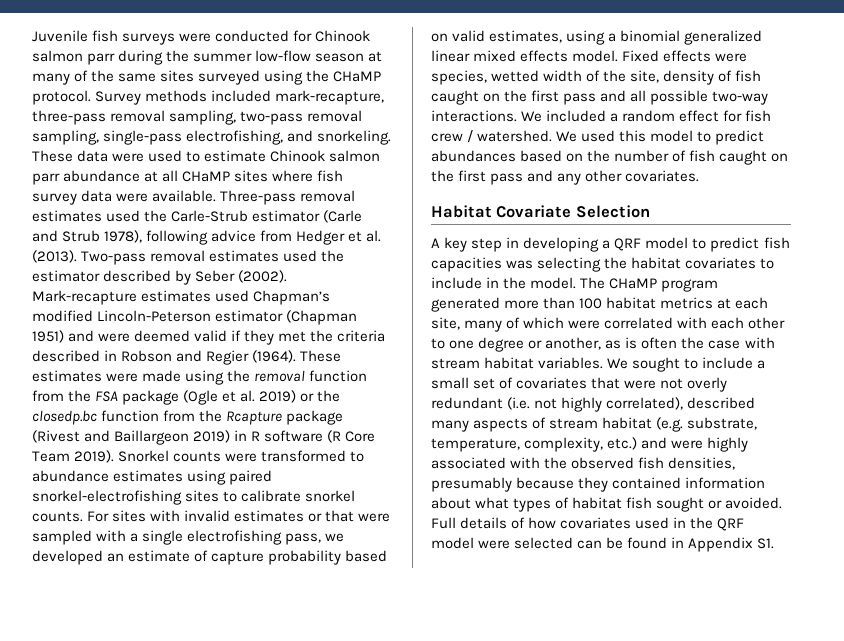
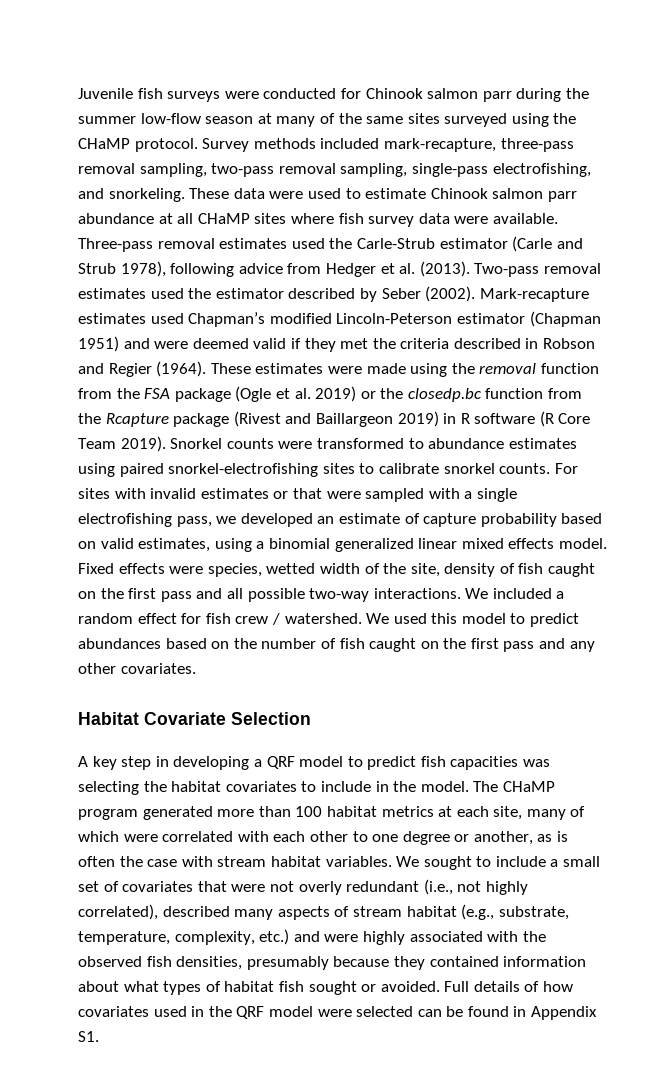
[507,397,531,410] (i.e. -> [423,879,453,895] (i.e.,
[656,417,684,432] (e.g. -> [461,904,495,920] (e.g.,

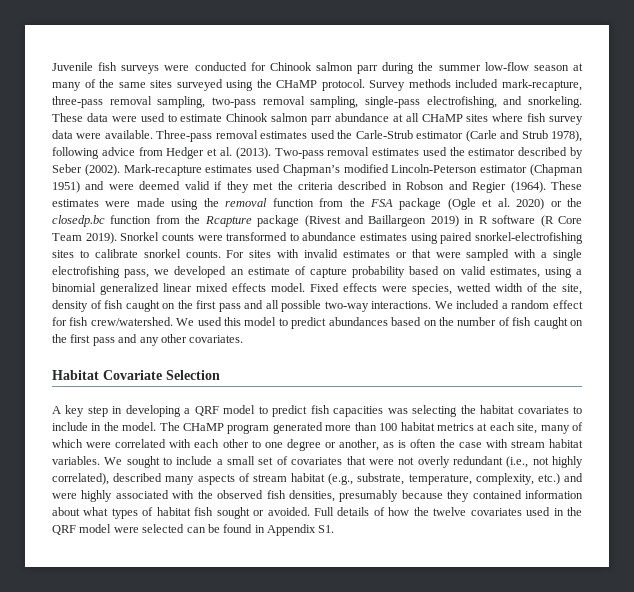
[315,386,357,402] 2019) -> [516,198,545,210] 2020)
[235,613,362,625] crew / watershed. -> [90,317,173,326] crew/watershed.
(574, 986) none -> [413,507,467,516] the twelve

